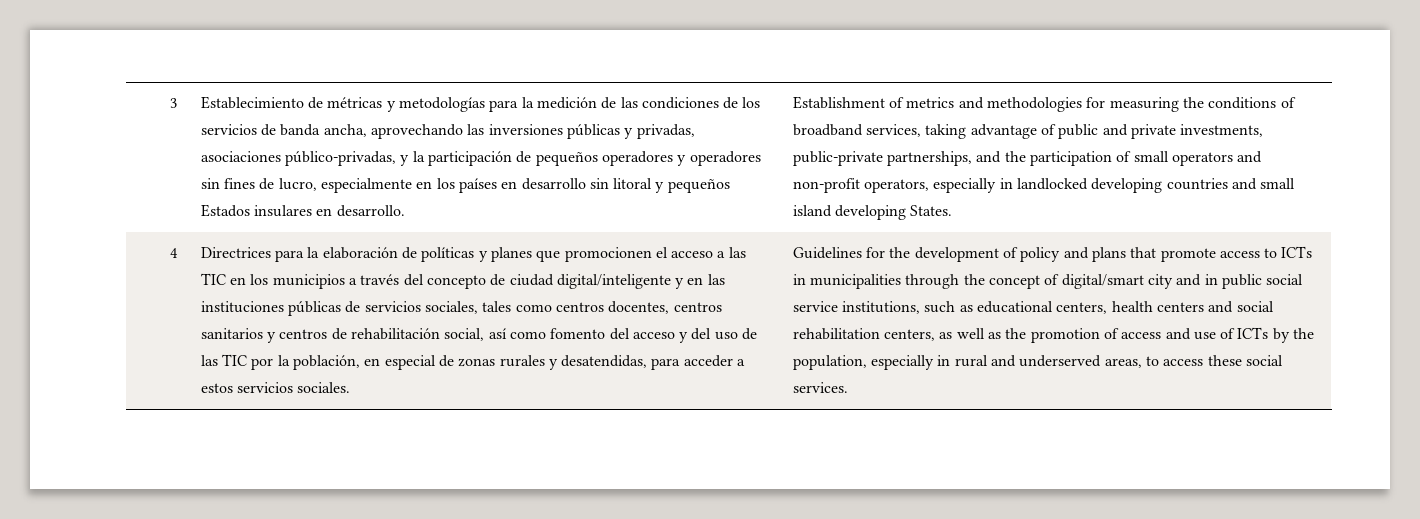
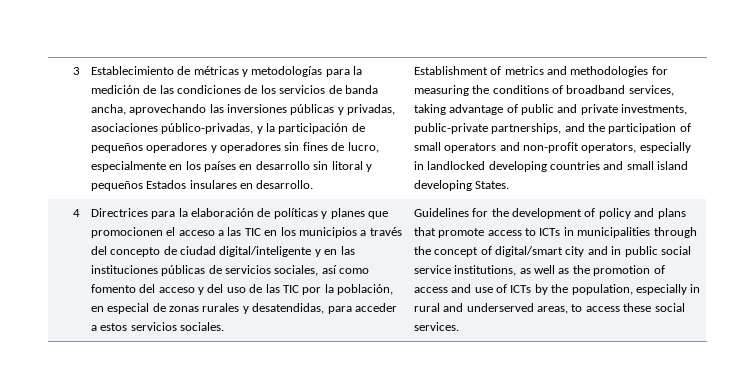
[482,301,722,314] [200,328,485,343] tales como centros docentes, centros sanitarios y centros de rehabilitación social, -> (319, 270) none
[924,301,1274,314] [792,328,935,341] such as educational centers, health centers and social rehabilitation centers, -> (517, 270) none

